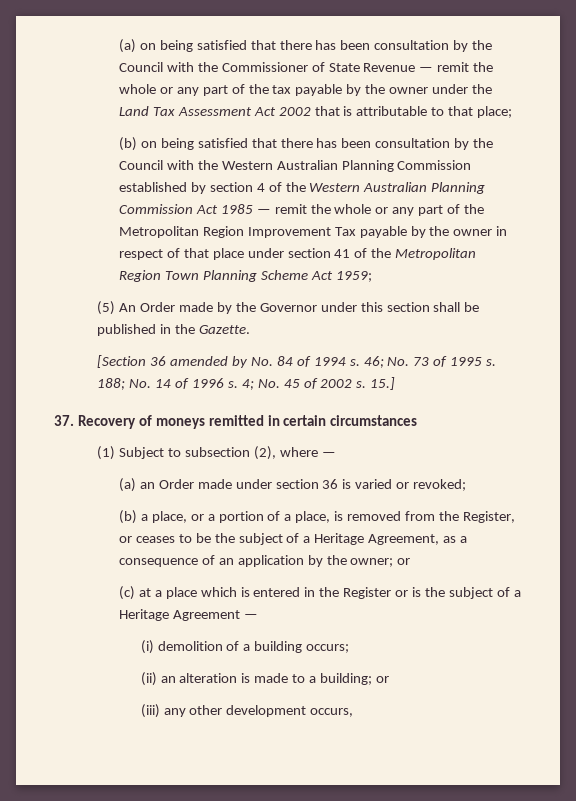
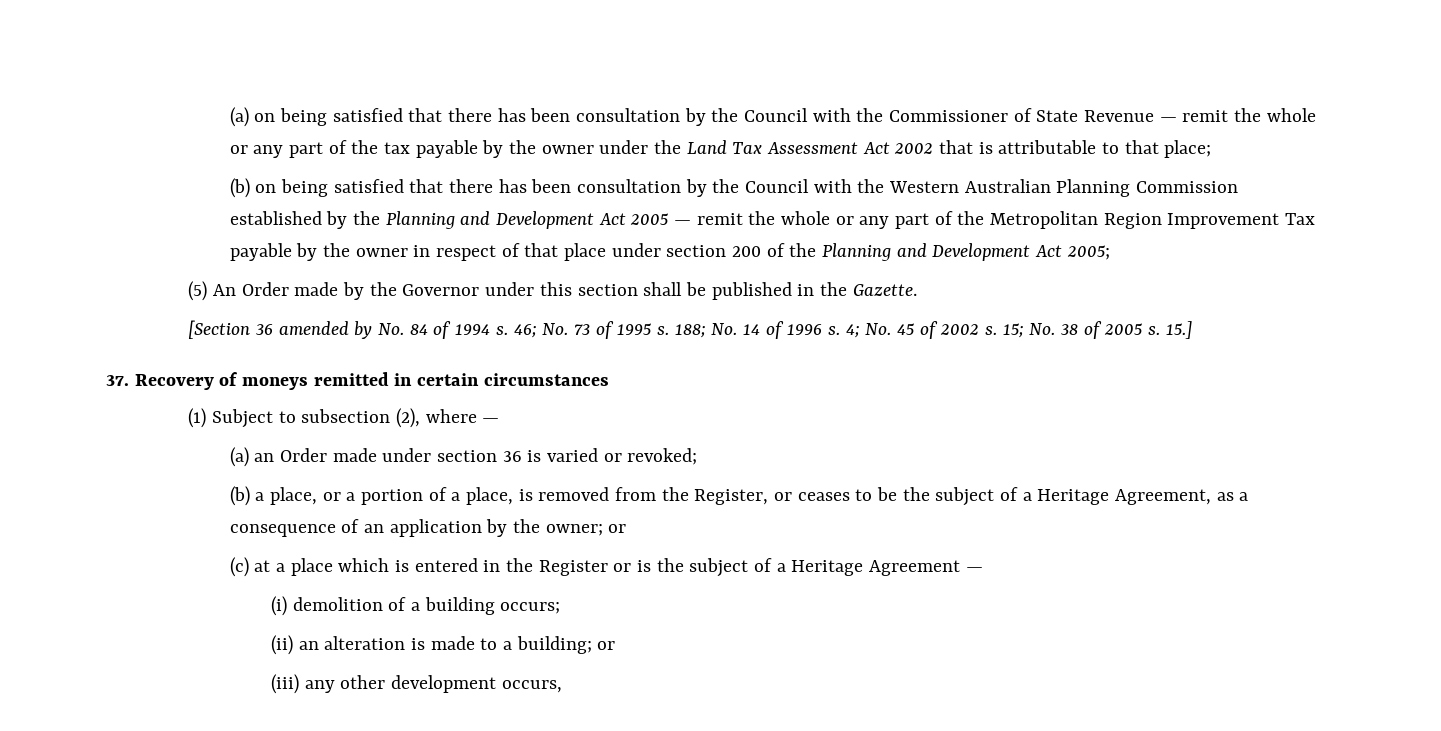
[209,182,486,194] [118,204,253,214] section 4 of the Western Australian Planning Commission Act 1985 -> [353,211,669,229] the Planning and Development Act 2005
[334,248,477,260] [118,270,372,282] 41 of the Metropolitan Region Town Planning Scheme Act 1959; -> [732,243,1110,261] 200 of the Planning and Development Act 2005;
(367, 384) none -> [1002,321,1160,339] 15; No. 38 of 2005 s.

